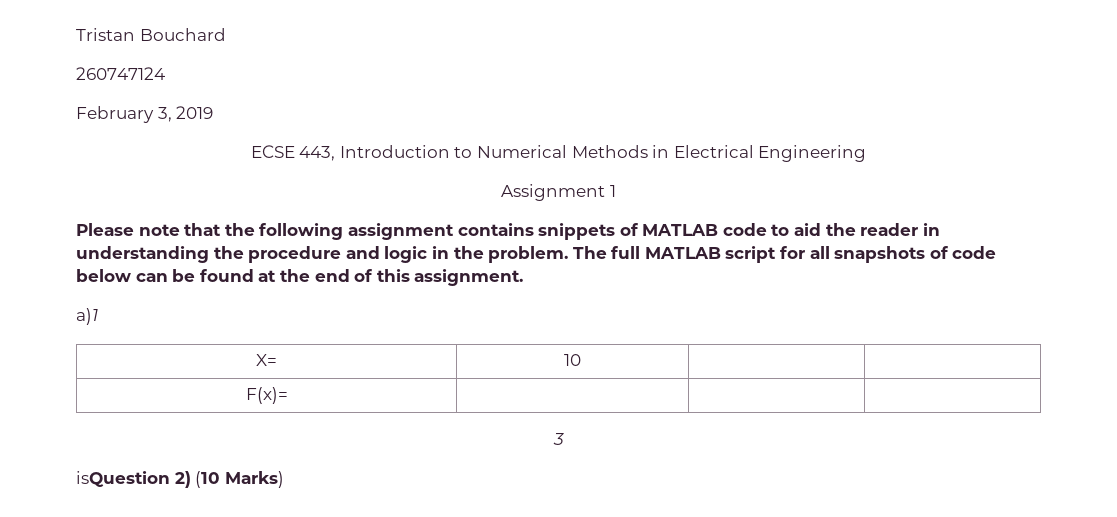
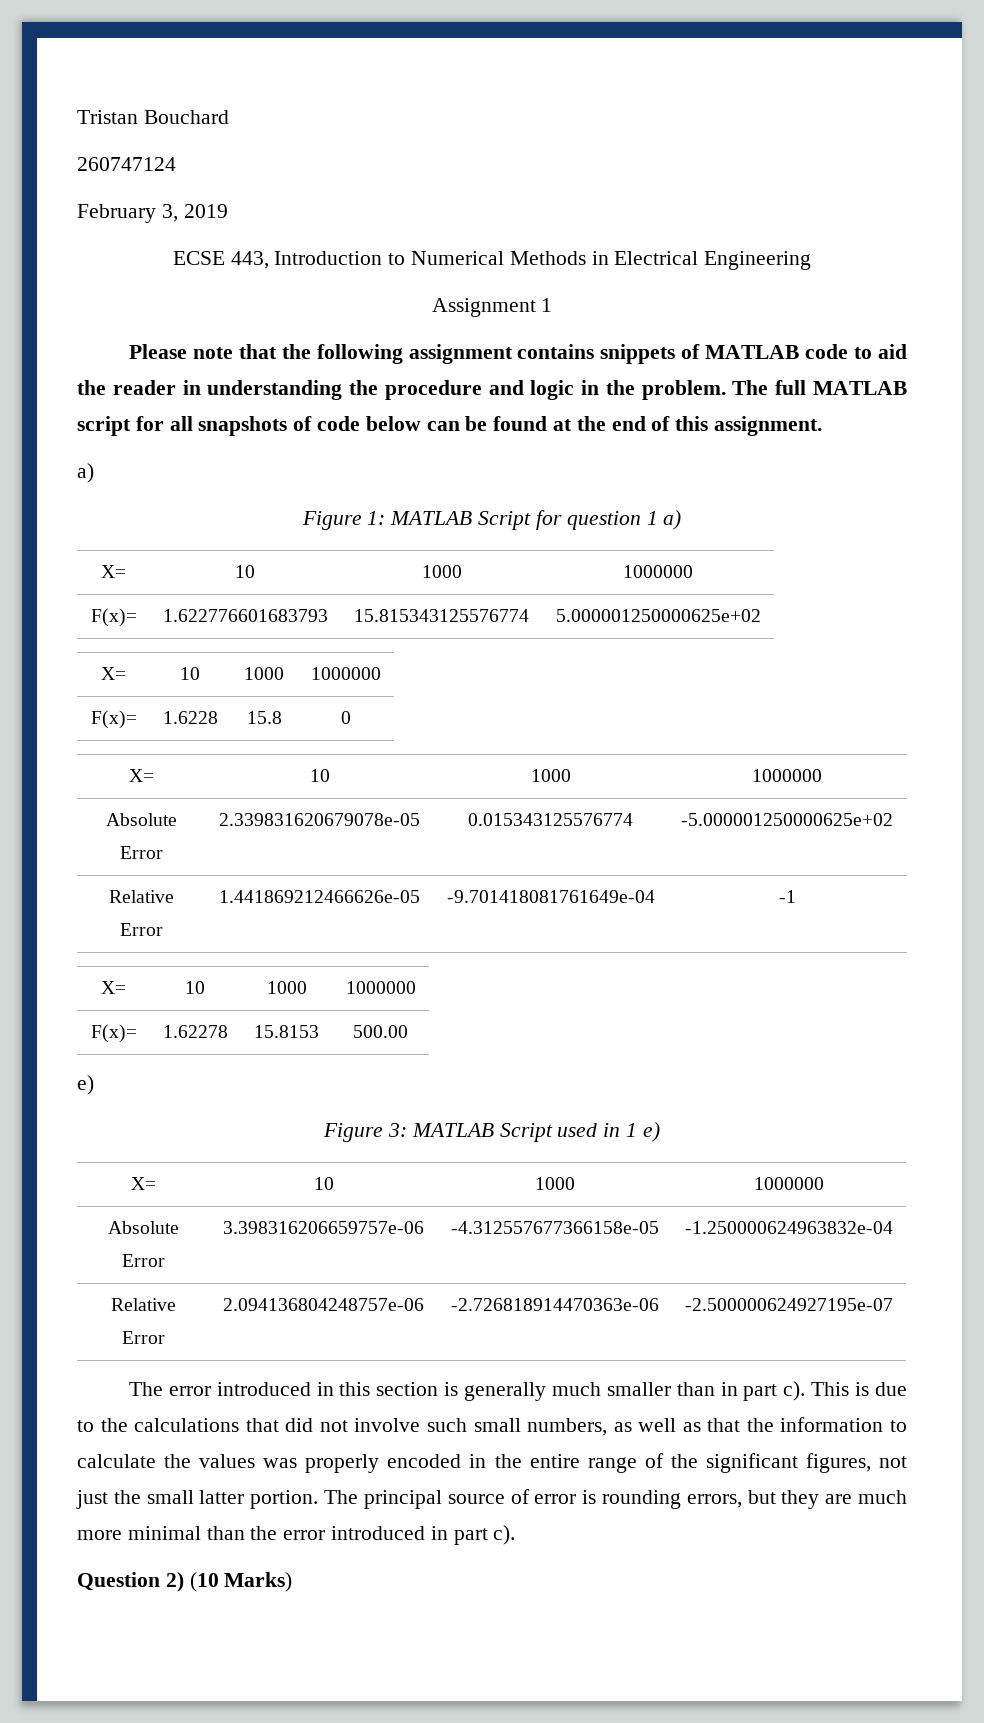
[76,308,98,325] [256,354,277,366] [564,354,581,366] [245,387,288,404] [552,433,564,445] [76,471,170,487] a)1 // X= | 10 | | // F(x)= | | | // 3 // isQuestion -> [77,463,94,483] [301,510,682,530] [101,565,126,578] [235,565,255,578] [421,565,462,578] [623,565,693,578] [90,608,137,627] [162,609,328,622] [354,609,529,622] [555,609,761,622] [101,667,126,680] [180,667,200,680] [244,667,284,680] [310,667,381,680] [90,710,137,729] [162,711,218,724] [246,711,282,724] [340,711,351,724] [129,769,154,782] [309,769,330,782] [530,769,571,782] [752,769,822,782] [106,813,177,826] [120,846,163,859] [219,813,420,826] [468,813,633,826] [681,813,893,826] [109,890,174,903] [120,923,163,936] [219,890,420,903] [446,890,655,903] [778,890,796,903] [101,981,126,994] [185,981,205,994] [266,981,307,994] [345,981,416,994] [90,1024,137,1043] [162,1025,228,1038] [254,1025,319,1038] [353,1025,408,1038] [77,1075,94,1095] [323,1122,660,1142] [131,1177,156,1190] [313,1177,334,1190] [534,1177,575,1190] [753,1177,824,1190] [108,1221,179,1234] [122,1254,165,1267] [223,1221,424,1234] [450,1221,659,1234] [684,1221,893,1234] [111,1298,176,1311] [122,1331,165,1344] [223,1298,424,1311] [450,1298,659,1311] [684,1298,893,1311] [128,1381,908,1401] [77,1417,907,1436] [77,1453,907,1473] [76,1489,907,1509] [77,1525,516,1545] [77,1572,160,1591] a) // Figure 1: MATLAB Script for question 1 a) // X= | 10 | 1000 | 1000000 // F(x)= | 1.622776601683793 | 15.815343125576774 | 5.000001250000625e+02 // X= | 10 | 1000 | 1000000 // F(x)= | 1.6228 | 15.8 | 0 // X= | 10 | 1000 | 1000000 // Absolute Error | 2.339831620679078e-05 | 0.015343125576774 | -5.000001250000625e+02 // Relative Error | 1.441869212466626e-05 | -9.701418081761649e-04 | -1 // X= | 10 | 1000 | 1000000 // F(x)= | 1.62278 | 15.8153 | 500.00 // e) // Figure 3: MATLAB Script used in 1 e) // X= | 10 | 1000 | 1000000 // Absolute Error | 3.398316206659757e-06 | -4.312557677366158e-05 | -1.250000624963832e-04 // Relative Error | 2.094136804248757e-06 | -2.726818914470363e-06 | -2.500000624927195e-07 // The error introduced in this section is generally much smaller than in part c). This is due to the calculations that did not involve such small numbers, as well as that the information to calculate the values was properly encoded in the entire range of the significant figures, not just the small latter portion. The principal source of error is rounding errors, but they are much more minimal than the error introduced in part c). // Question

